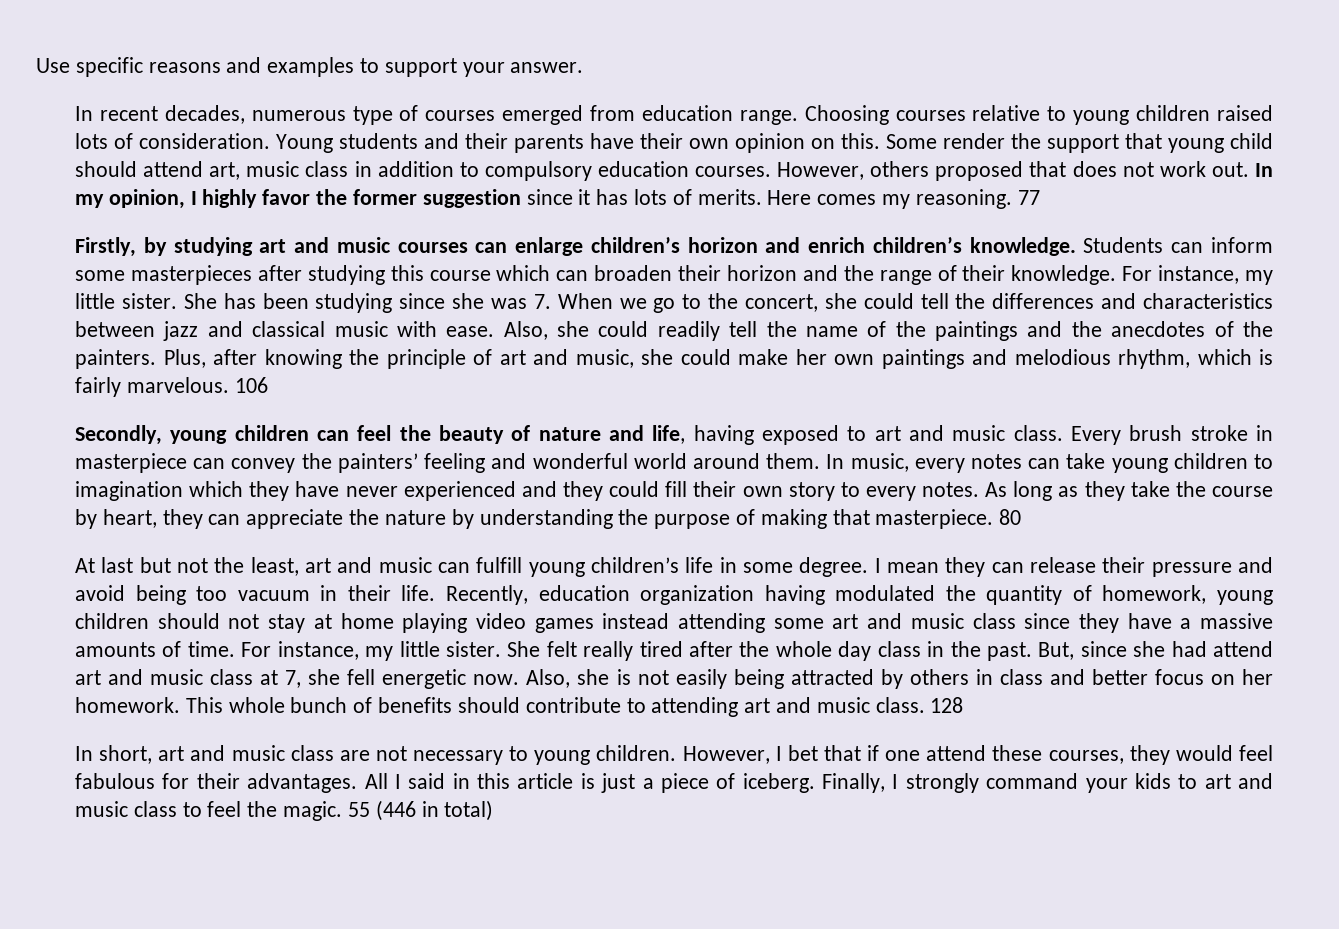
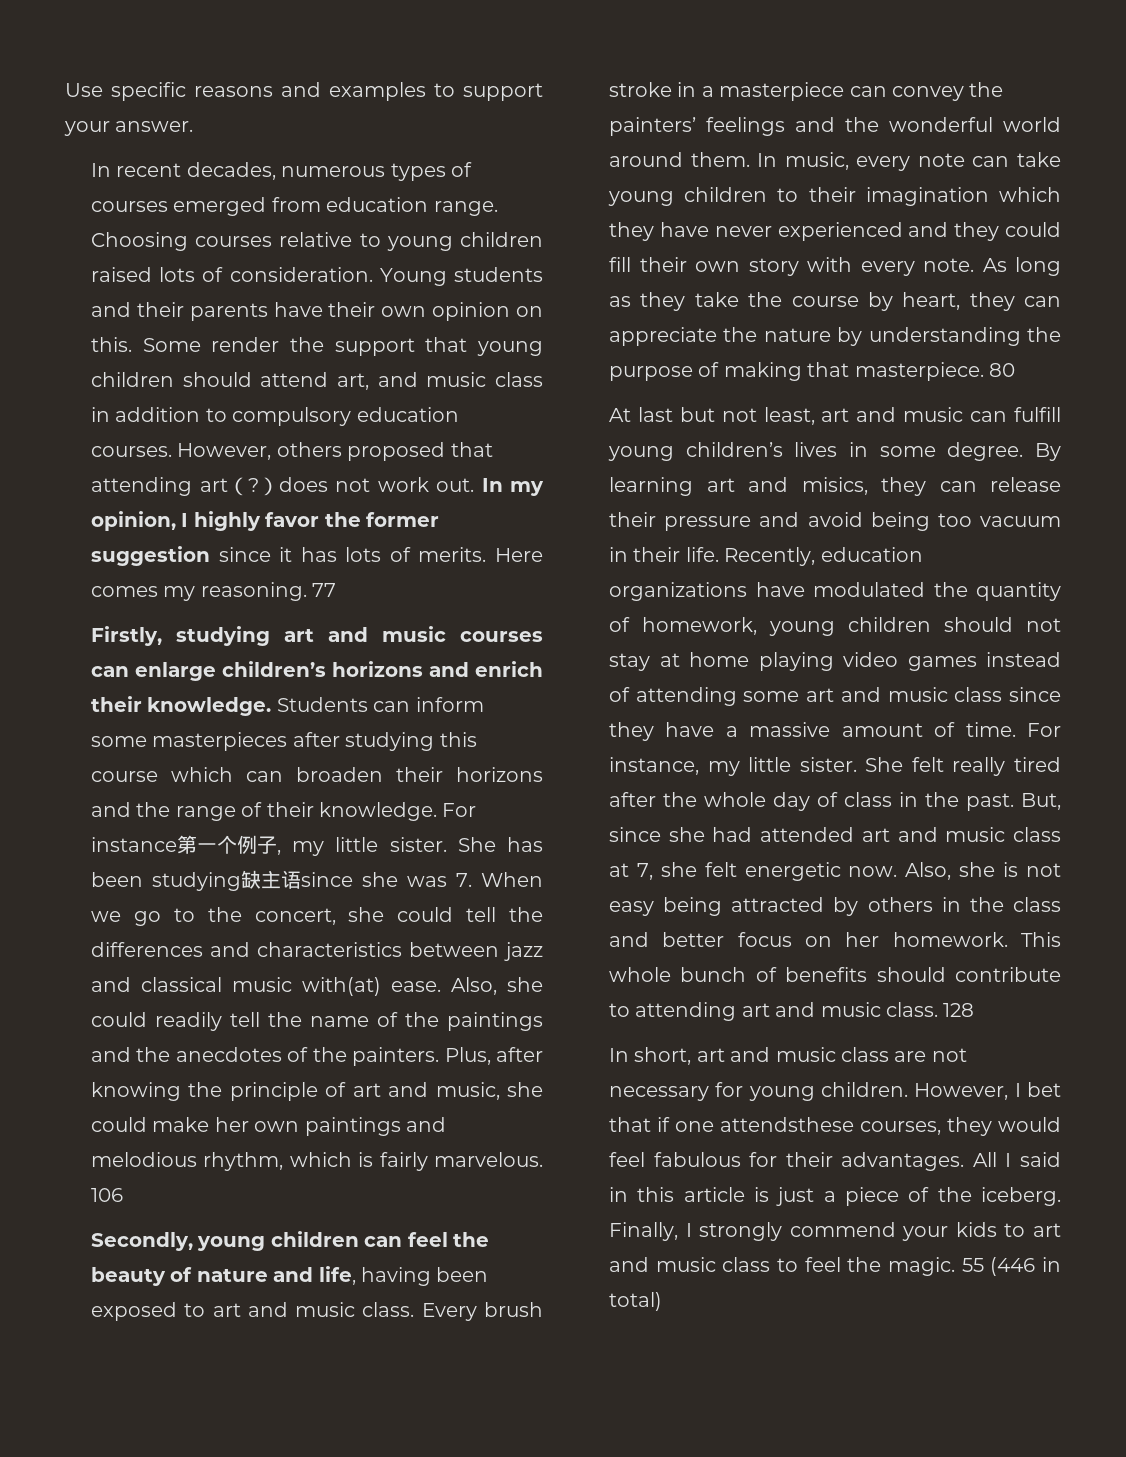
[352,106,393,125] type -> [390,163,446,181] types
[1229,133,1273,149] child -> [91,372,175,387] children
(241, 171) none -> [377,372,418,387] and
(1067, 169) none -> [91,477,279,496] attending art（?）
[143,237,167,256] by -> (163, 636) none
[687,237,758,253] horizon -> [332,661,424,677] horizons
[872,237,962,253] children’s -> [91,696,143,712] their
[726,265,797,281] horizon -> [456,767,543,782] horizons
[1158,265,1240,284] instance, -> [91,835,282,855] instance第一个例子,
(393, 303) none -> [241,870,302,889] 缺主语
[396,321,437,337] with -> [302,977,382,996] with(at)
(754, 435) none -> [436,1267,489,1282] been
(1273, 433) none -> [701,86,714,97] a
[424,453,527,473] feeling and -> [706,117,880,136] feelings and the
[970,454,1022,469] notes -> [917,153,965,167] note
(1273, 461) none -> [808,187,856,202] their
[840,482,980,501] to every notes. -> [807,257,975,276] with every note.
[214,557,245,573] the -> (757, 415) none
[685,557,714,573] life -> [794,442,838,457] lives
[874,558,940,573] I mean -> [1035,443,1061,461] [609,477,868,496] By learning art and misics,
[640,585,825,605] organization having -> [609,582,805,601] organizations have
(670, 621) none -> [609,687,631,702] of
[75,642,157,657] amounts -> [841,723,923,737] amount
(872, 651) none -> [817,792,839,807] of
[1213,641,1274,657] attend -> [760,827,855,842] attended
[347,669,376,685] fell -> [704,862,737,877] felt
[675,669,727,689] easily -> [609,901,655,916] easy
(993, 677) none -> [969,897,1004,912] the
[509,746,529,761] to -> [715,1082,744,1097] for
[926,745,1043,761] attend these -> [720,1117,855,1132] attendsthese
(736, 781) none -> [937,1187,972,1202] the
[986,773,1079,789] command -> [789,1222,896,1237] commend

